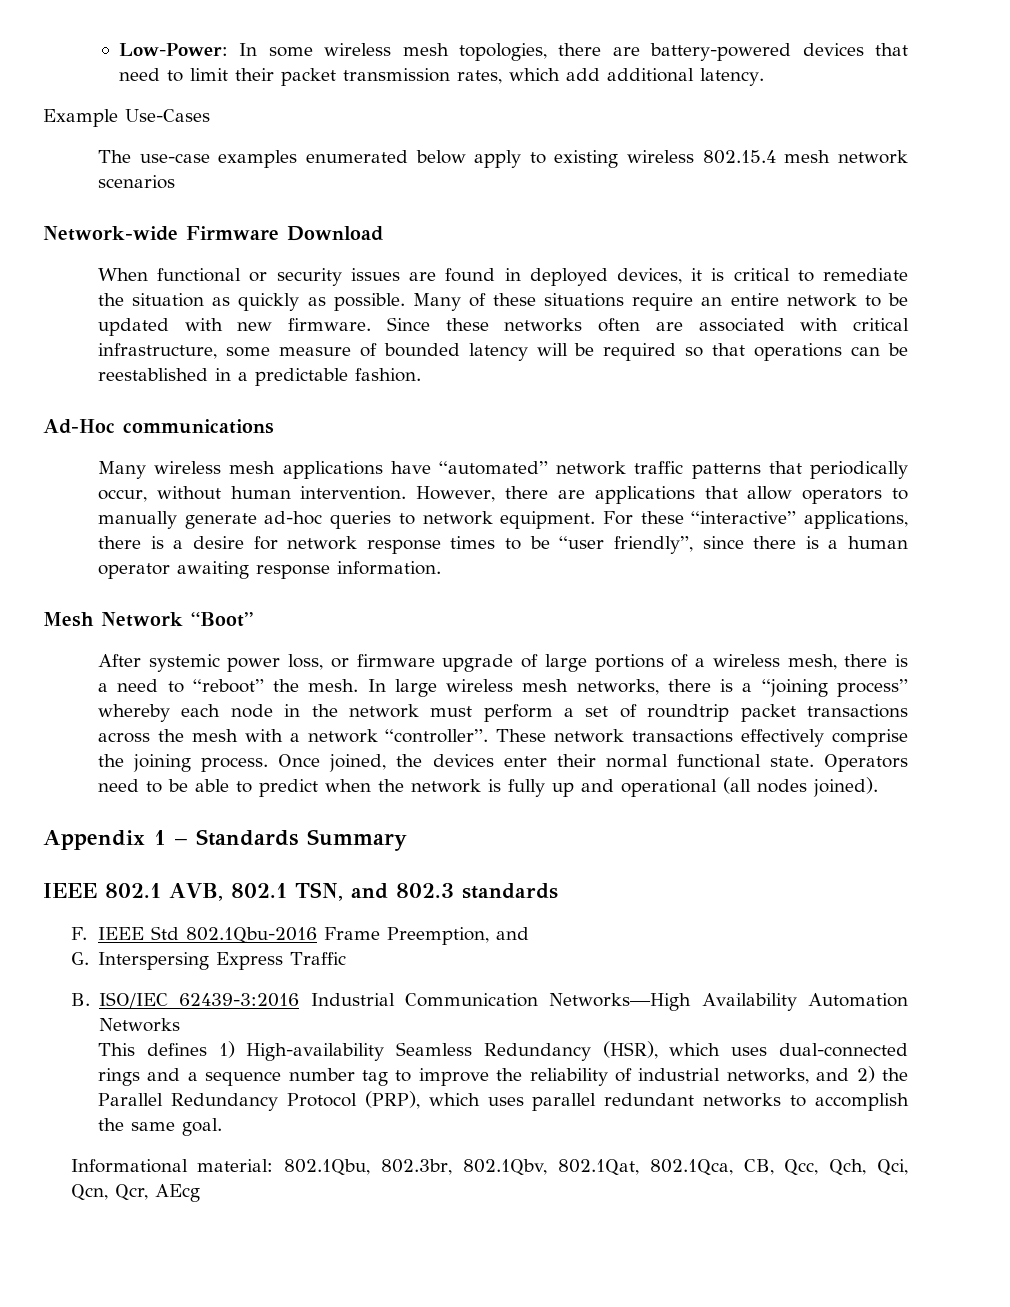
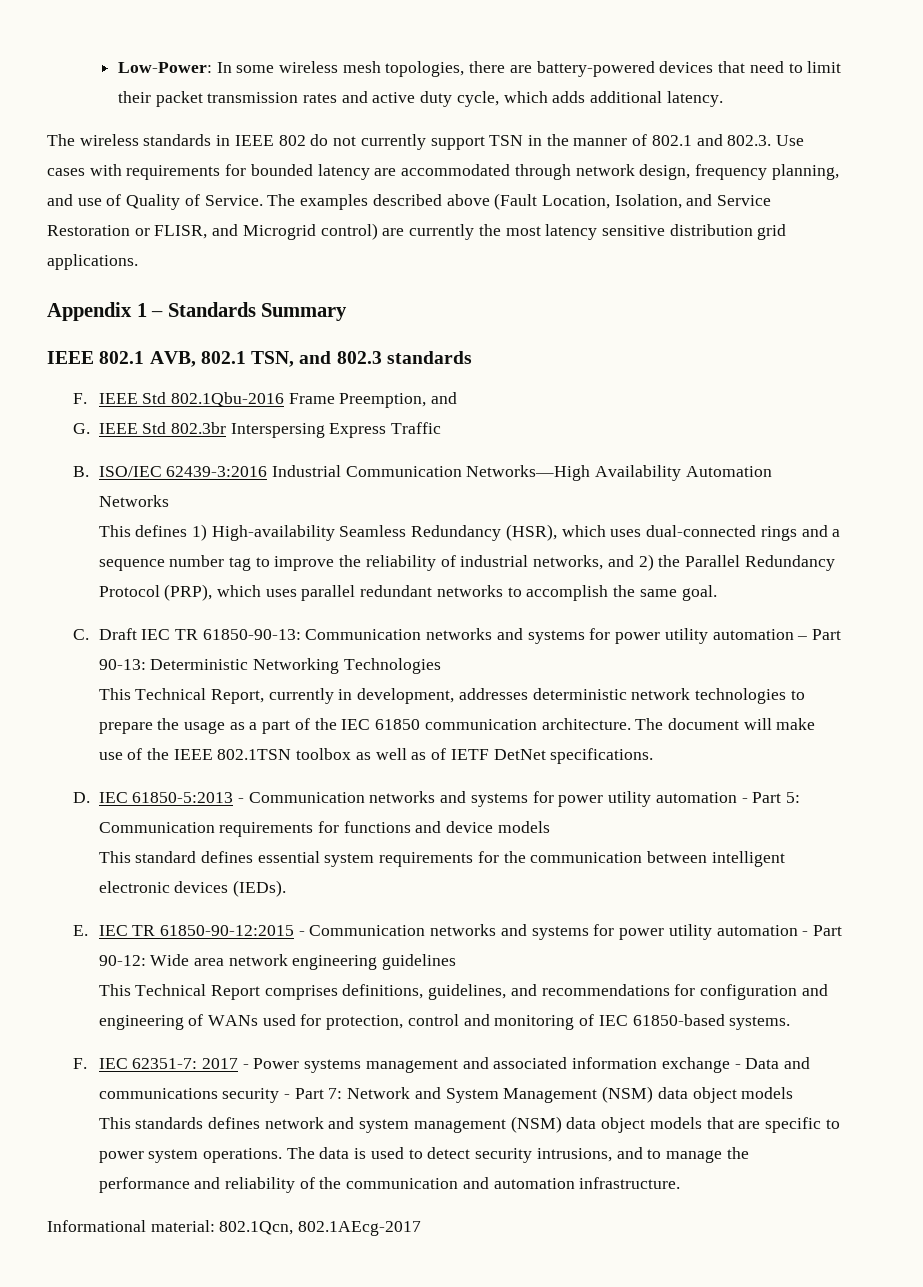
[456,68,600,84] rates, which add -> [302,91,586,107] rates and active duty cycle, which adds
[43,109,210,127] [98,150,908,168] [98,175,176,189] [43,226,383,241] [98,268,909,286] [98,293,908,311] [98,317,909,336] [98,343,909,361] [98,368,422,386] [43,419,274,434] [98,461,908,479] [98,486,908,504] [98,511,909,529] [98,536,909,554] [98,561,442,579] [43,612,253,627] [98,654,908,672] [98,679,908,697] [98,704,908,722] [98,729,908,747] [98,754,908,772] [98,777,879,797] // Example Use-Cases // The use-case examples enumerated below apply to existing wireless 802.15.4 mesh network scenarios // Network-wide Firmware Download // When functional or security issues are found in deployed devices, it is critical to remediate the situation as quickly as possible. Many of these situations require an entire network to be updated with new firmware. Since these networks often are associated with critical infrastructure, some measure of bounded latency will be required so that operations can be reestablished in a predictable fashion. // Ad-Hoc communications // Many wireless mesh applications have “automated” network traffic patterns that periodically occur, without human intervention. However, there are applications that allow operators to manually generate ad-hoc queries to network equipment. For these “interactive” applications, there is a desire for network response times to be “user friendly”, since there is a human operator awaiting response information. // Mesh Network “Boot” // After systemic power loss, or firmware upgrade of large portions of a wireless mesh, there is a need to “reboot” the mesh. In large wireless mesh networks, there is a “joining process” whereby each node in the network must perform a set of roundtrip packet transactions across the mesh with a network “controller”. These network transactions effectively comprise the joining process. Once joined, the devices enter their normal functional state. Operators need to be able to predict when the network is fully up and operational (all nodes joined). -> [47,134,805,150] [47,164,839,180] [47,193,772,210] [47,223,787,240] [47,254,138,270] // The wireless standards in IEEE 802 do not currently support TSN in the manner of 802.1 and 802.3. Use cases with requirements for bounded latency are accommodated through network design, frequency planning, and use of Quality of Service. The examples described above (Fault Location, Isolation, and Service Restoration or FLISR, and Microgrid control) are currently the most latency sensitive distribution grid applications.
(89, 958) none -> [98,422,227,434] IEEE Std 802.3br
[70,1159,909,1176] [70,1184,201,1202] Informational material: 802.1Qbu, 802.3br, 802.1Qbv, 802.1Qat, 802.1Qca, CB, Qcc, Qch, Qci, Qcn, Qcr, AEcg -> [72,628,841,644] [98,658,441,674] [98,688,805,704] [98,718,816,734] [98,748,654,764] [72,791,800,807] [98,821,550,837] [98,851,785,867] [98,880,287,897] [72,924,842,940] [98,954,457,970] [98,984,828,1000] [98,1014,791,1030] [72,1057,810,1073] [98,1086,794,1103] [98,1116,840,1133] [98,1147,749,1163] [98,1177,681,1193] [47,1220,422,1236] C. Draft IEC TR 61850-90-13: Communication networks and systems for power utility automation – Part 90-13: Deterministic Networking Technologies // This Technical Report, currently in development, addresses deterministic network technologies to prepare the usage as a part of the IEC 61850 communication architecture. The document will make use of the IEEE 802.1TSN toolbox as well as of IETF DetNet specifications. // D. IEC 61850-5:2013 - Communication networks and systems for power utility automation - Part 5: Communication requirements for functions and device models // This standard defines essential system requirements for the communication between intelligent electronic devices (IEDs). // E. IEC TR 61850-90-12:2015 - Communication networks and systems for power utility automation - Part 90-12: Wide area network engineering guidelines // This Technical Report comprises definitions, guidelines, and recommendations for configuration and engineering of WANs used for protection, control and monitoring of IEC 61850-based systems. // F. IEC 62351-7: 2017 - Power systems management and associated information exchange - Data and communications security - Part 7: Network and System Management (NSM) data object models // This standards defines network and system management (NSM) data object models that are specific to power system operations. The data is used to detect security intrusions, and to manage the performance and reliability of the communication and automation infrastructure. // Informational material: 802.1Qcn, 802.1AEcg-2017

